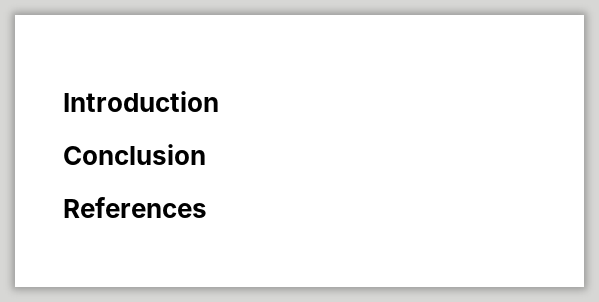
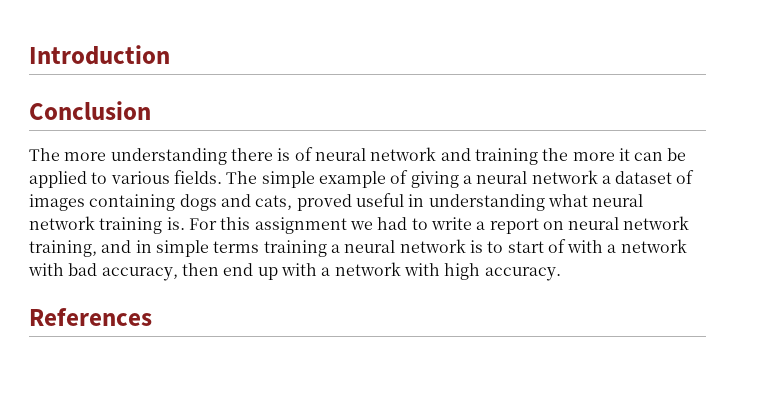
(206, 154) none -> [29,147,687,165] [29,170,695,188] [29,193,644,211] [29,216,690,234] [29,239,687,257] [28,262,561,281] // The more understanding there is of neural network and training the more it can be applied to various fields. The simple example of giving a neural network a dataset of images containing dogs and cats, proved useful in understanding what neural network training is. For this assignment we had to write a report on neural network training, and in simple terms training a neural network is to start of with a network with bad accuracy, then end up with a network with high accuracy.

